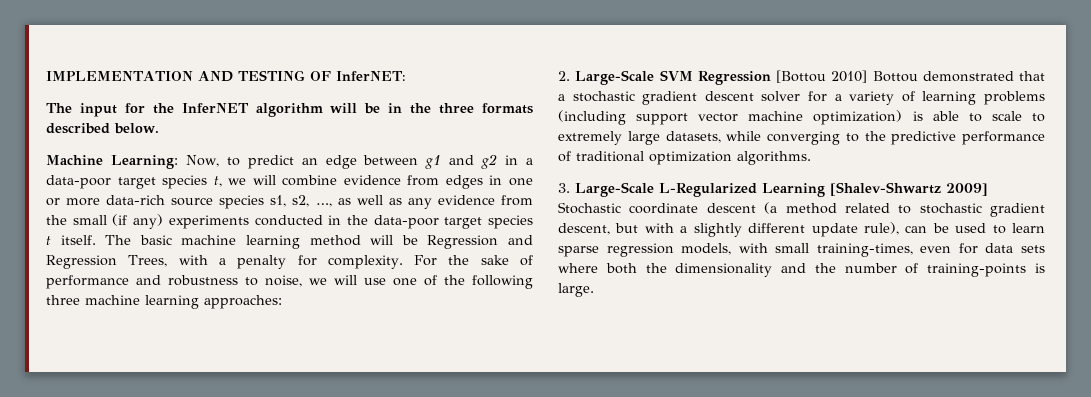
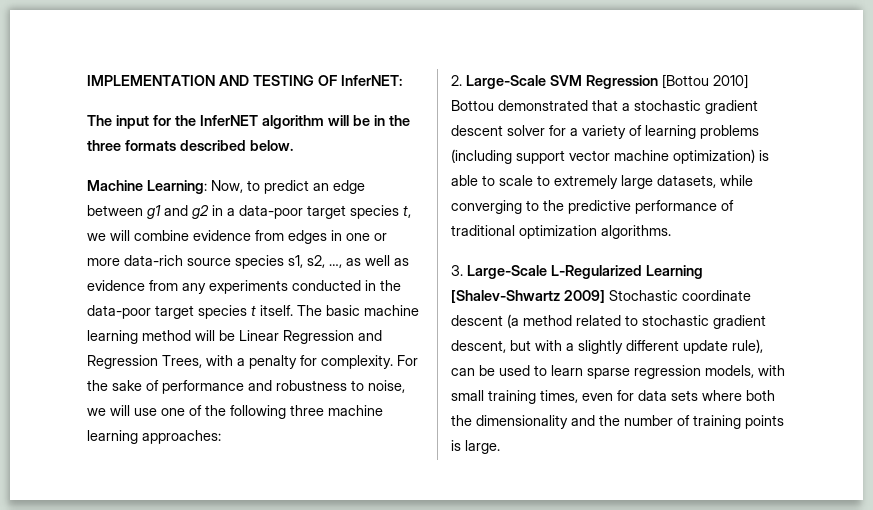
[407,195,534,209] [46,214,164,229] any evidence from the small (if any) -> [87,280,206,294] evidence from any
(418, 240) none -> [239,330,279,341] Linear
[816,243,913,257] training-times, -> [488,390,578,404] training times,
[927,263,1027,277] training-points -> [693,415,784,429] training points

